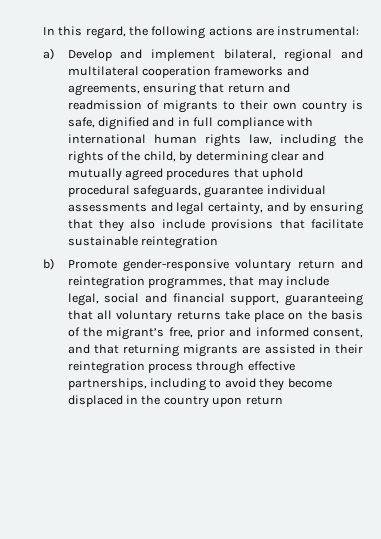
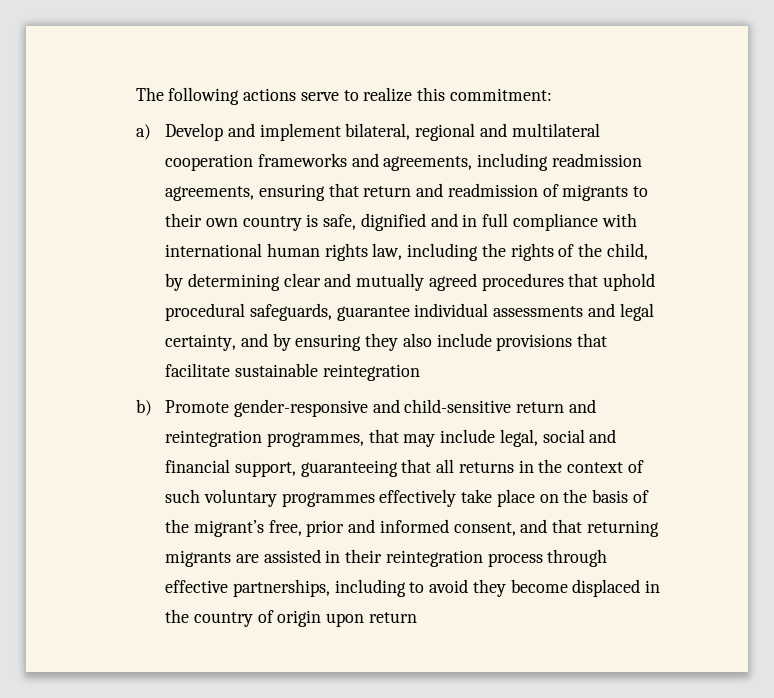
[42,26,360,39] In this regard, the following actions are instrumental: -> [135,87,552,105] The following actions serve to realize this commitment:
(140, 90) none -> [477,153,642,171] [165,186,255,201] including readmission agreements,
[67,219,93,229] that -> (362, 342) none
[235,259,292,272] voluntary -> [372,399,512,413] and child-sensitive
[116,310,221,323] voluntary returns -> [458,459,644,473] [165,489,457,507] returns in the context of such voluntary programmes effectively
(209, 402) none -> [257,610,322,627] of origin

